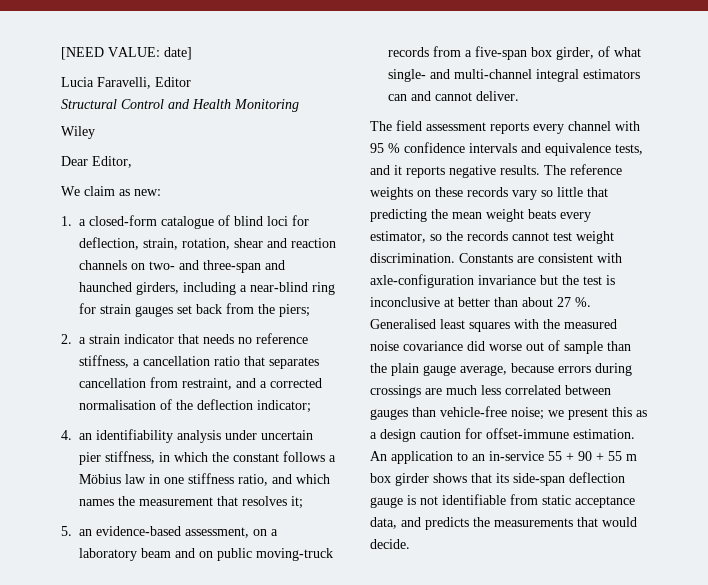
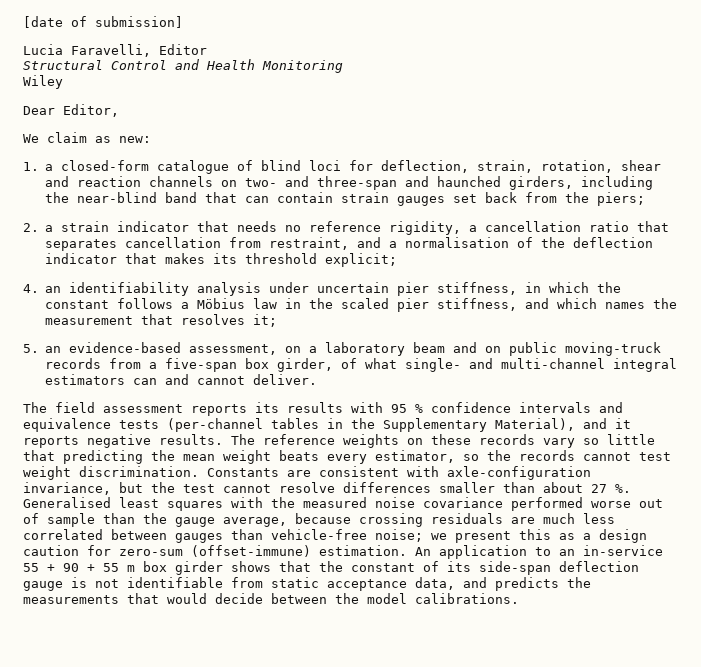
[61,47,192,60] [NEED VALUE: date] -> [23,16,183,28] [date of submission]
[240,282,335,295] [79,303,96,314] a near-blind ring for -> [45,192,334,203] the near-blind band that can contain
[79,355,129,368] stiffness, -> [389,221,462,235] rigidity,
[270,378,322,388] corrected -> (398, 244) none
[257,400,311,413] indicator; -> [45,253,398,267] indicator that makes its threshold explicit;
[164,473,268,486] one stiffness ratio, -> [309,298,518,312] the scaled pier stiffness,
[533,121,611,134] every channel -> [255,402,343,413] its results
[615,144,643,155] tests, -> [119,418,575,432] tests (per-channel tables in the Supplementary Material),
[478,275,536,285] invariance -> [23,482,111,495] invariance,
[606,275,615,285] [370,297,490,307] is inconclusive at better -> [223,482,495,493] cannot resolve differences smaller
[467,341,485,351] did -> [511,497,583,511] performed
[391,363,419,376] plain -> (167, 518) none
[558,363,632,376] [370,385,421,398] errors during crossings -> [359,513,503,527] crossing residuals
[486,428,569,439] offset-immune -> [119,545,311,557] zero-sum (offset-immune)
(492, 478) none -> [319,561,439,572] the constant of
[370,539,410,549] decide. -> [215,593,519,604] decide between the model calibrations.

